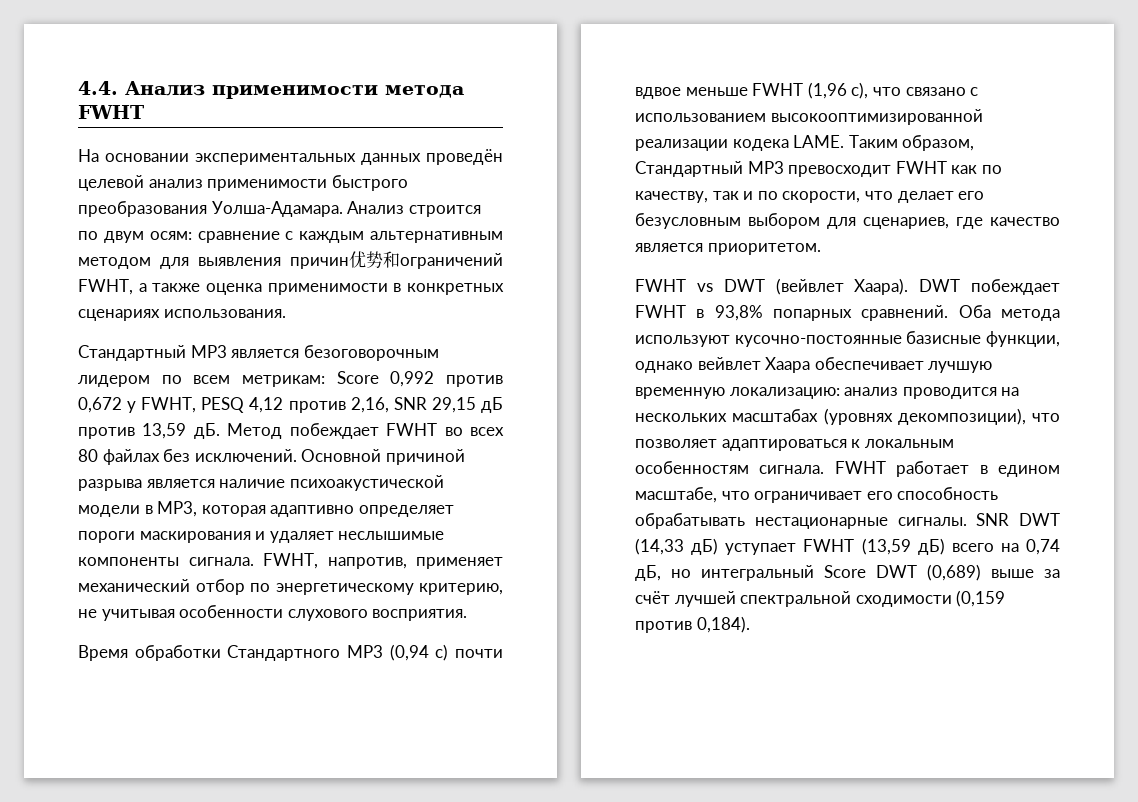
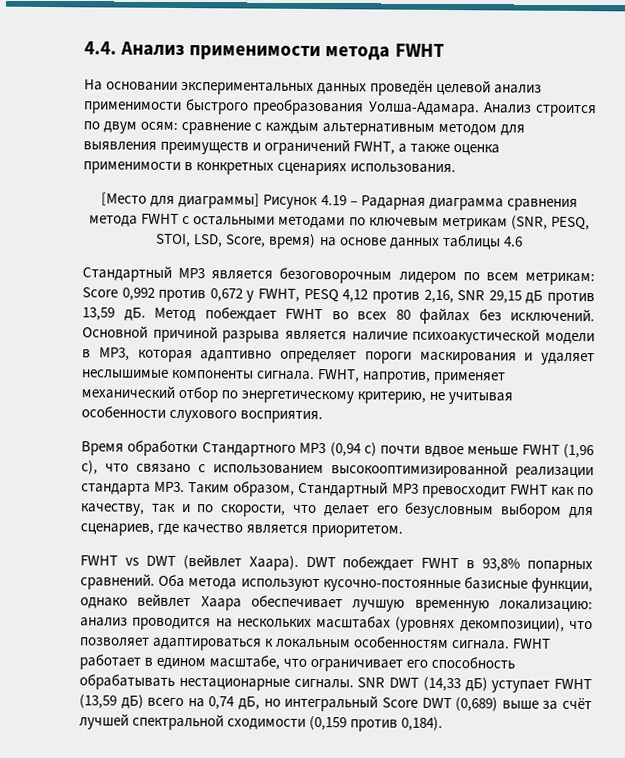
[290,251,400,269] причин优势和 -> [160,141,262,155] преимуществ и
(286, 313) none -> [101,192,578,211] [89,213,590,231] [155,233,523,250] // [Место для диаграммы] Рисунок 4.19 – Радарная диаграмма сравнения метода FWHT с остальными методами по ключевым метрикам (SNR, PESQ, STOI, LSD, Score, время) на основе данных таблицы 4.6
[732,135,845,151] кодека LAME. -> [81,481,186,496] стандарта MP3.

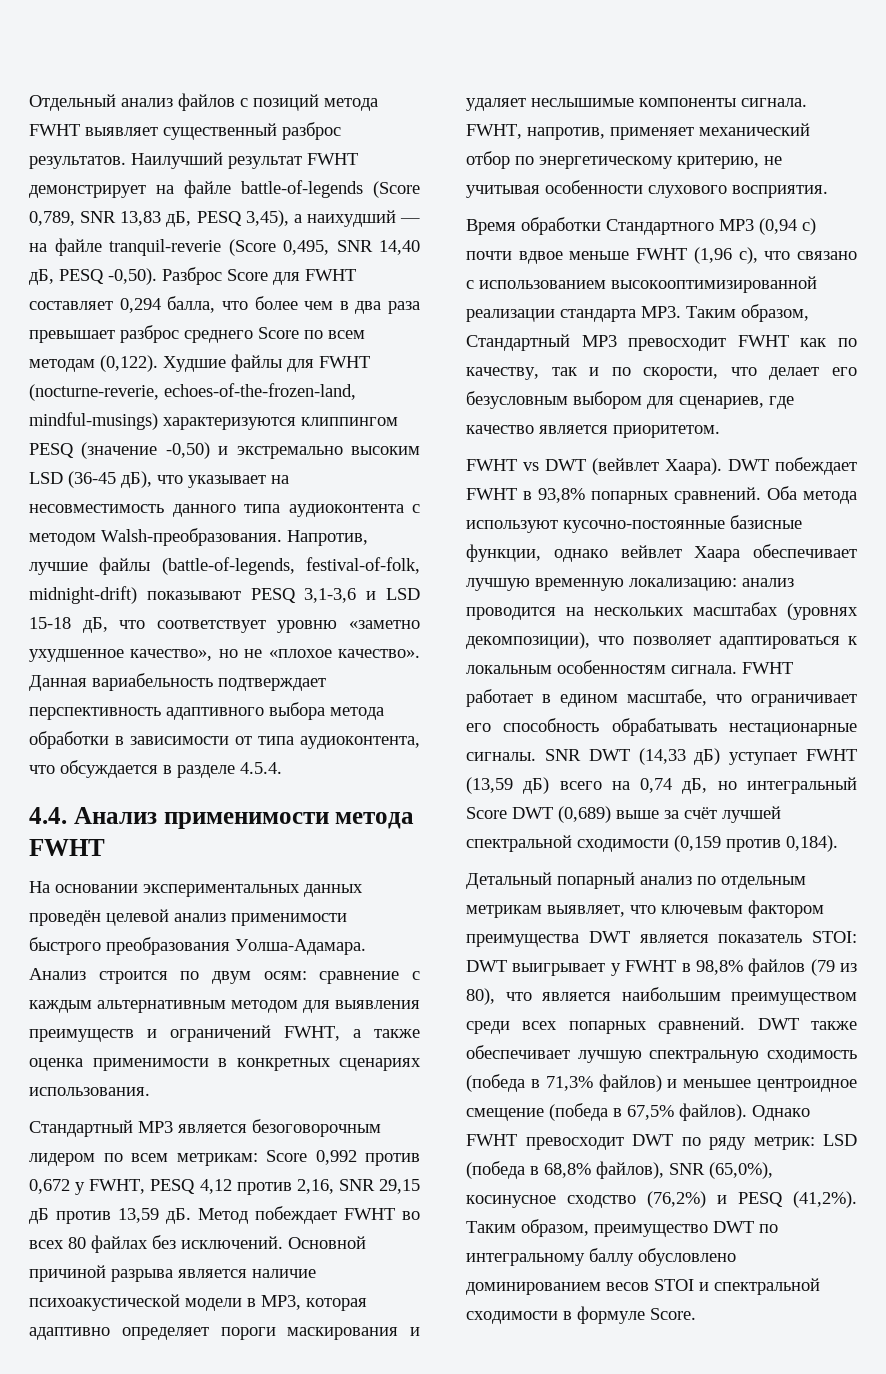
(84, 48) none -> [29,93,378,111] [29,122,341,140] [29,152,358,169] [29,180,420,198] [29,210,420,227] [29,238,420,256] [29,267,356,285] [29,296,420,314] [29,325,365,343] [29,354,370,372] [29,383,356,401] [29,412,398,430] [29,442,420,459] [29,471,289,488] [29,504,420,517] [29,528,368,546] [29,557,420,575] [29,586,421,604] [29,617,420,633] [29,649,420,662] [29,673,326,691] [29,702,384,720] [29,731,420,749] [29,760,282,778] Отдельный анализ файлов с позиций метода FWHT выявляет существенный разброс результатов. Наилучший результат FWHT демонстрирует на файле battle-of-legends (Score 0,789, SNR 13,83 дБ, PESQ 3,45), а наихудший — на файле tranquil-reverie (Score 0,495, SNR 14,40 дБ, PESQ -0,50). Разброс Score для FWHT составляет 0,294 балла, что более чем в два раза превышает разброс среднего Score по всем методам (0,122). Худшие файлы для FWHT (nocturne-reverie, echoes-of-the-frozen-land, mindful-musings) характеризуются клиппингом PESQ (значение -0,50) и экстремально высоким LSD (36-45 дБ), что указывает на несовместимость данного типа аудиоконтента с методом Walsh-преобразования. Напротив, лучшие файлы (battle-of-legends, festival-of-folk, midnight-drift) показывают PESQ 3,1-3,6 и LSD 15-18 дБ, что соответствует уровню «заметно ухудшенное качество», но не «плохое качество». Данная вариабельность подтверждает перспективность адаптивного выбора метода обработки в зависимости от типа аудиоконтента, что обсуждается в разделе 4.5.4. //
[101,192,578,211] [89,213,590,231] [155,233,523,250] // [Место для диаграммы] Рисунок 4.19 – Радарная диаграмма сравнения метода FWHT с остальными методами по ключевым метрикам (SNR, PESQ, STOI, LSD, Score, время) на основе данных таблицы 4.6 -> (150, 1091) none
(444, 723) none -> [466,872,806,889] [466,900,824,918] [466,931,857,947] [466,958,857,976] [466,987,857,1005] [466,1017,857,1034] [466,1045,857,1063] [466,1074,857,1092] [466,1103,810,1121] [466,1134,857,1150] [466,1161,773,1179] [466,1191,857,1208] [466,1219,778,1237] [466,1248,736,1266] [466,1278,820,1295] [466,1306,696,1324] // Детальный попарный анализ по отдельным метрикам выявляет, что ключевым фактором преимущества DWT является показатель STOI: DWT выигрывает у FWHT в 98,8% файлов (79 из 80), что является наибольшим преимуществом среди всех попарных сравнений. DWT также обеспечивает лучшую спектральную сходимость (победа в 71,3% файлов) и меньшее центроидное смещение (победа в 67,5% файлов). Однако FWHT превосходит DWT по ряду метрик: LSD (победа в 68,8% файлов), SNR (65,0%), косинусное сходство (76,2%) и PESQ (41,2%). Таким образом, преимущество DWT по интегральному баллу обусловлено доминированием весов STOI и спектральной сходимости в формуле Score.

